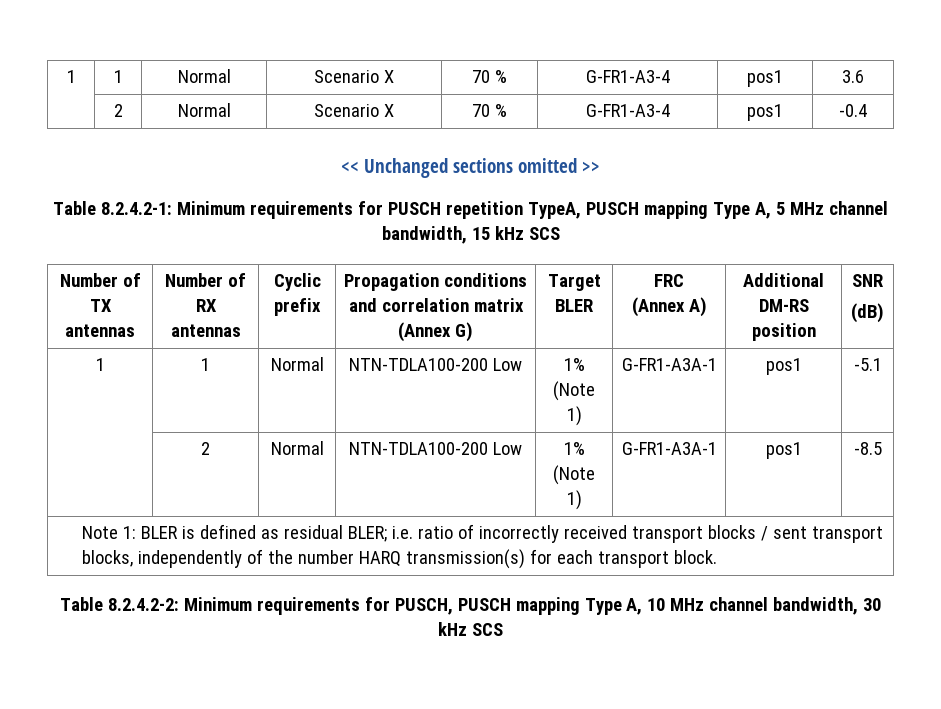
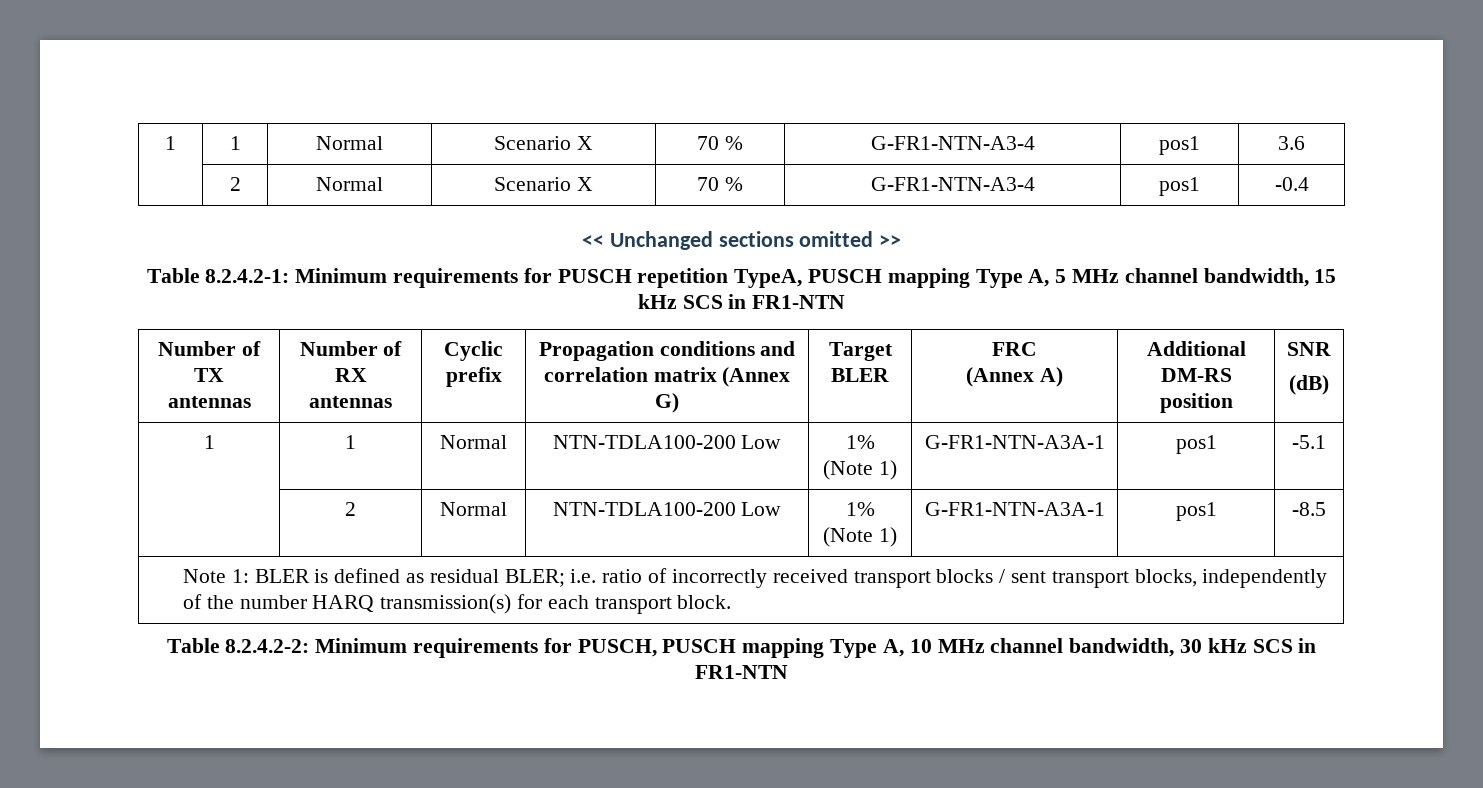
[585,70,670,83] G-FR1-A3-4 -> [870,136,1035,150] G-FR1-NTN-A3-4
[585,104,670,117] G-FR1-A3-4 -> [870,177,1035,191] G-FR1-NTN-A3-4
(560, 233) none -> [728,294,846,309] in FR1-NTN
[621,358,717,371] G-FR1-A3A-1 -> [924,435,1105,449] G-FR1-NTN-A3A-1
[621,442,717,455] G-FR1-A3A-1 -> [924,502,1105,516] G-FR1-NTN-A3A-1
(503, 629) none -> [1298,638,1317,653] [695,665,788,679] in FR1-NTN

